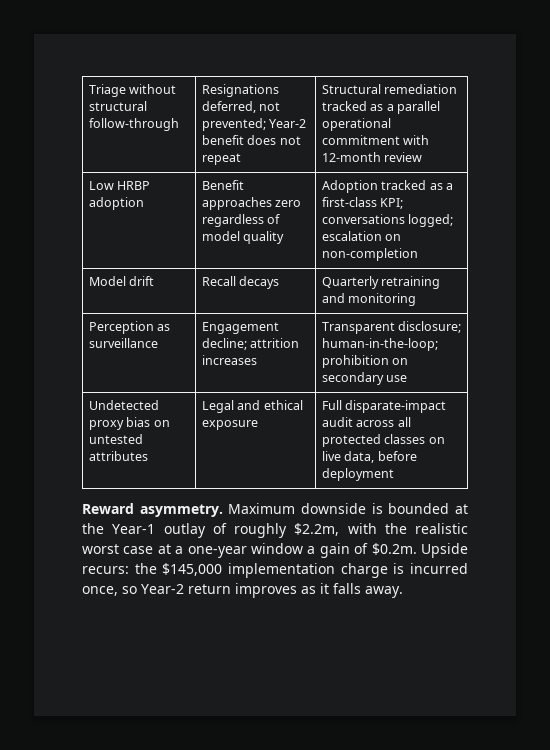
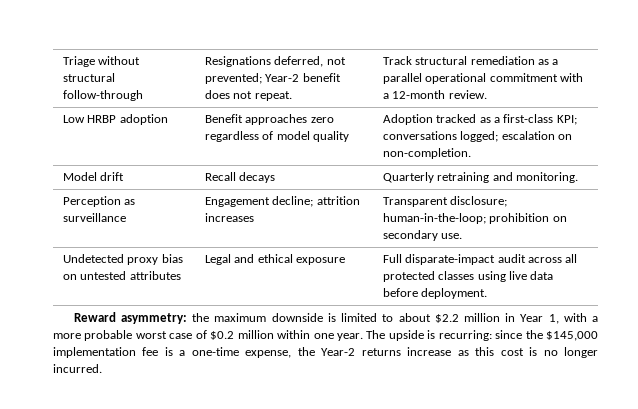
[201,153,241,165] [321,84,458,94] [321,101,367,111] repeat | Structural remediation tracked -> [254,91,292,101] [382,56,535,65] repeat. | Track structural remediation
[321,152,423,162] 12-month review -> [382,90,487,99] a 12-month review.
[321,248,418,261] non-completion -> [382,148,471,159] non-completion.
[348,293,417,306] monitoring -> [515,172,578,183] monitoring.
[386,375,408,382] use -> [441,233,463,239] use.
[428,437,445,444] [321,451,417,463] [321,468,394,481] [82,503,469,517] [82,523,468,538] [82,543,468,558] [82,563,468,578] [82,583,403,598] on live data, before deployment // Reward asymmetry. Maximum downside is bounded at the Year-1 outlay of roughly $2.2m, with the realistic worst case at a one-year window a gain of $0.2m. Upside recurs: the $145,000 implementation charge is incurred once, so Year-2 return improves as it falls away. -> [477,271,554,282] [382,288,488,299] [73,312,599,324] [53,330,598,341] [53,347,598,358] [53,364,102,373] using live data before deployment. // Reward asymmetry: the maximum downside is limited to about $2.2 million in Year 1, with a more probable worst case of $0.2 million within one year. The upside is recurring: since the $145,000 implementation fee is a one-time expense, the Year-2 returns increase as this cost is no longer incurred.

